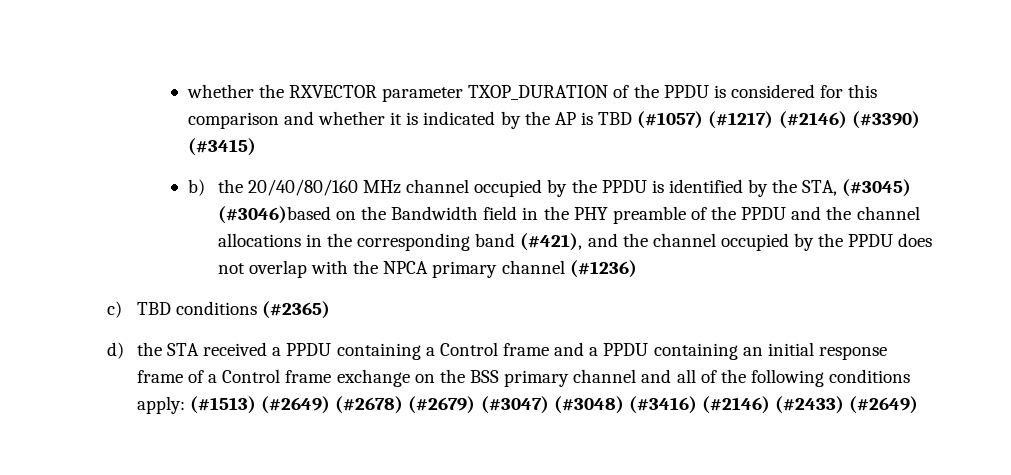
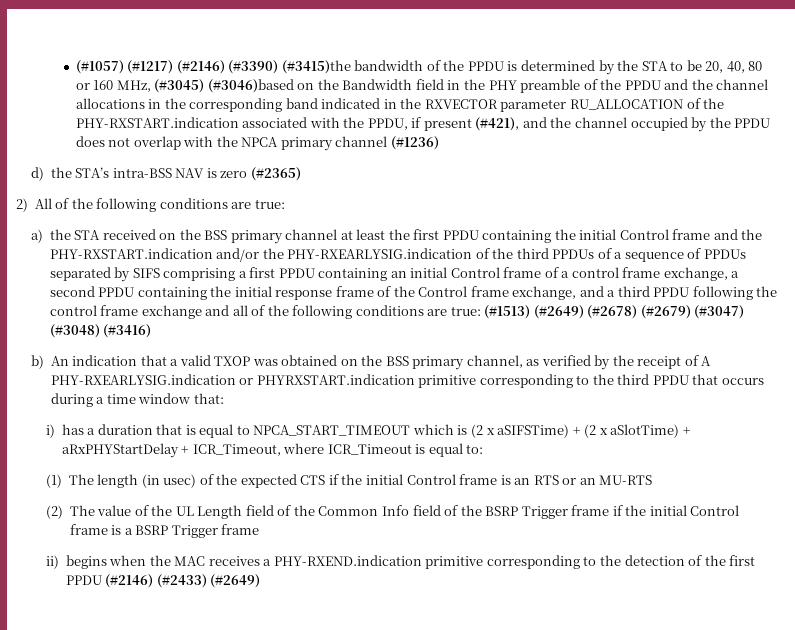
[186,84,878,102] [187,111,920,129] [187,138,256,156] [187,179,838,197] whether the RXVECTOR parameter TXOP_DURATION of the PPDU is considered for this comparison and whether it is indicated by the AP is TBD (#1057) (#1217) (#2146) (#3390) (#3415) // b) the 20/40/80/160 MHz channel occupied by the PPDU is identified by the STA, -> [75,60,763,75] [75,80,151,92] (#1057) (#1217) (#2146) (#3390) (#3415)the bandwidth of the PPDU is determined by the STA to be 20, 40, 80 or 160 MHz,
(516, 240) none -> [321,98,725,112] [75,117,472,131] indicated in the RXVECTOR parameter RU_ALLOCATION of the PHY-RXSTART.indication associated with the PPDU, if present
[106,301,331,319] [106,342,887,360] [136,369,410,387] c) TBD conditions (#2365) // d) the STA received a PPDU containing a Control frame and a PPDU containing an initial response frame of a Control frame exchange -> [31,167,301,181] [16,198,285,212] [31,229,156,243] d) the STA’s intra-BSS NAV is zero (#2365) // 2) All of the following conditions are true: // a) the STA received
(637, 376) none -> [340,229,763,243] [49,248,746,262] [49,267,740,282] [49,286,778,300] [49,305,202,319] at least the first PPDU containing the initial Control frame and the PHY-RXSTART.indication and/or the PHY-RXEARLYSIG.indication of the third PPDUs of a sequence of PPDUs separated by SIFS comprising a first PPDU containing an initial Control frame of a control frame exchange, a second PPDU containing the initial response frame of the Control frame exchange, and a third PPDU following the control frame exchange
[136,396,185,414] apply: -> [427,306,481,316] are true:
(697, 405) none -> [31,355,712,370] [50,374,764,388] [50,393,224,407] [46,424,691,438] [61,443,484,458] [46,474,653,488] [46,505,740,519] [69,524,260,538] [46,555,756,569] [65,575,102,585] // b) An indication that a valid TXOP was obtained on the BSS primary channel, as verified by the receipt of A PHY-RXEARLYSIG.indication or PHYRXSTART.indication primitive corresponding to the third PPDU that occurs during a time window that: // i) has a duration that is equal to NPCA_START_TIMEOUT which is (2 x aSIFSTime) + (2 x aSlotTime) + aRxPHYStartDelay + ICR_Timeout, where ICR_Timeout is equal to: // (1) The length (in usec) of the expected CTS if the initial Control frame is an RTS or an MU-RTS // (2) The value of the UL Length field of the Common Info field of the BSRP Trigger frame if the initial Control frame is a BSRP Trigger frame // ii) begins when the MAC receives a PHY-RXEND.indication primitive corresponding to the detection of the first PPDU

